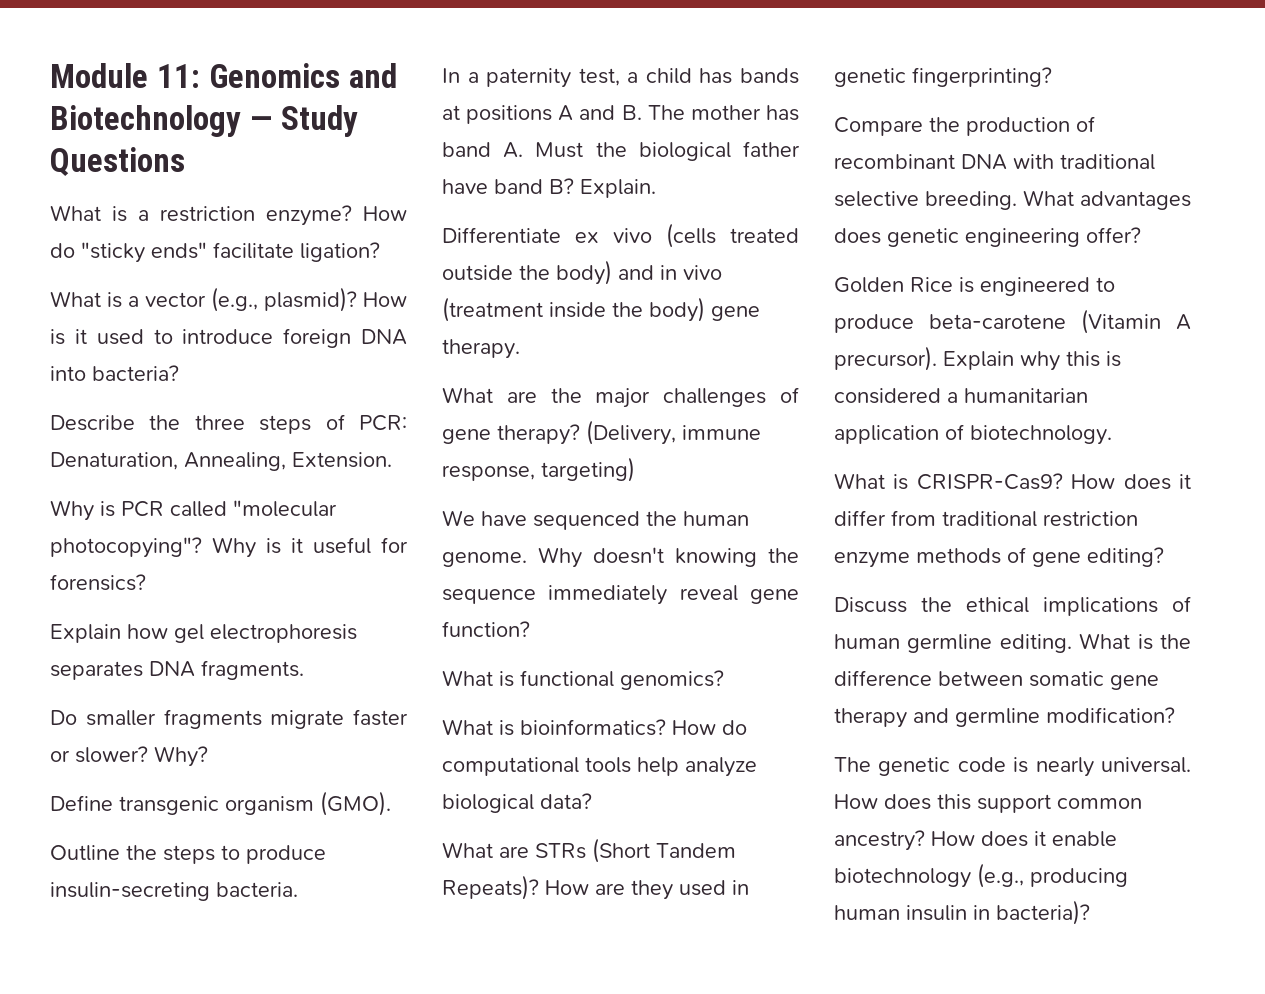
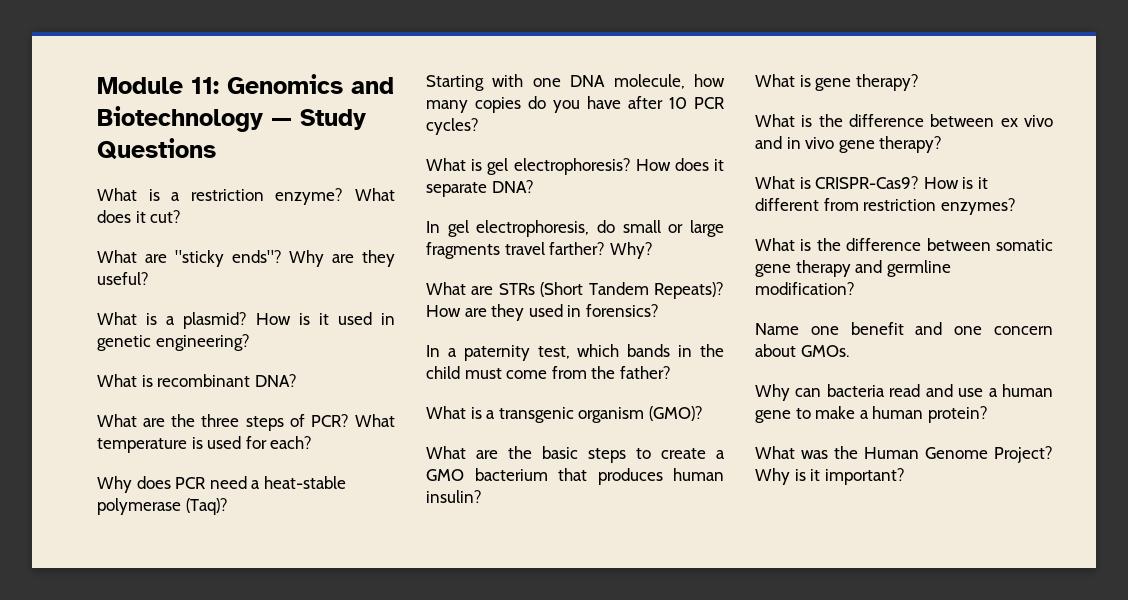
[363,206,407,221] [50,242,380,263] [50,287,357,312] How do "sticky ends" facilitate ligation? // What is a vector (e.g., plasmid)? -> [355,188,395,201] [97,210,182,223] [97,250,395,267] [97,272,149,285] [97,312,247,329] What does it cut? // What are "sticky ends"? Why are they useful? // What is a plasmid?
[153,328,407,348] [50,365,179,381] [50,414,407,434] [50,452,392,471] [50,500,337,521] [50,537,408,558] [50,574,146,591] [50,624,357,643] [50,660,304,680] [50,709,408,729] [50,746,208,767] [50,791,391,816] [50,845,326,864] [50,882,298,901] [442,68,799,88] [442,105,799,124] [442,141,800,161] [442,178,656,198] [442,223,799,248] [442,260,722,285] [442,297,760,322] [442,339,520,359] [442,387,799,408] [442,420,761,445] [442,457,635,482] [442,510,749,530] [442,547,799,568] [442,585,799,605] [442,621,530,637] [442,670,724,690] [442,719,747,736] [442,757,757,777] [442,793,592,813] to introduce foreign DNA into bacteria? // Describe the three steps of PCR: Denaturation, Annealing, Extension. // Why is PCR called "molecular photocopying"? Why is it useful for forensics? // Explain how gel electrophoresis separates DNA fragments. // Do smaller fragments migrate faster or slower? Why? // Define transgenic organism (GMO). // Outline the steps to produce insulin-secreting bacteria. // In a paternity test, a child has bands at positions A and B. The mother has band A. Must the biological father have band B? Explain. // Differentiate ex vivo (cells treated outside the body) and in vivo (treatment inside the body) gene therapy. // What are the major challenges of gene therapy? (Delivery, immune response, targeting) // We have sequenced the human genome. Why doesn't knowing the sequence immediately reveal gene function? // What is functional genomics? // What is bioinformatics? How do computational tools help analyze biological data? -> [381,313,395,325] [97,334,250,351] [97,374,297,387] [97,414,395,431] [97,436,313,453] [97,476,346,493] [97,498,228,515] [426,74,725,91] [426,96,724,113] [426,118,479,135] [426,158,724,175] [426,180,534,197] [426,220,724,237] [426,242,653,259] in genetic engineering? // What is recombinant DNA? // What are the three steps of PCR? What temperature is used for each? // Why does PCR need a heat-stable polymerase (Taq)? // Starting with one DNA molecule, how many copies do you have after 10 PCR cycles? // What is gel electrophoresis? How does it separate DNA? // In gel electrophoresis, do small or large fragments travel farther? Why?
[834,67,1052,87] [834,116,1095,136] [834,154,1155,170] [834,190,1191,210] [834,227,1141,247] [834,277,1115,296] [834,309,1191,334] [834,346,1121,371] [834,388,1088,404] [834,424,1112,445] [834,473,1191,490] [834,510,1138,527] [834,547,1164,568] [834,596,1191,616] [834,634,1072,653] genetic fingerprinting? // Compare the production of recombinant DNA with traditional selective breeding. What advantages does genetic engineering offer? // Golden Rice is engineered to produce beta-carotene (Vitamin A precursor). Explain why this is considered a humanitarian application of biotechnology. // What is CRISPR-Cas9? How does it differ from traditional restriction enzyme methods of gene editing? // Discuss the ethical implications of human germline editing. -> [585,304,659,317] [426,344,724,361] [426,366,671,379] [426,406,703,423] [426,446,725,463] [426,468,724,485] [426,490,482,503] [755,74,919,91] [755,114,1053,127] [755,136,943,153] [755,176,988,189] [755,198,1016,215] forensics? // In a paternity test, which bands in the child must come from the father? // What is a transgenic organism (GMO)? // What are the basic steps to create a GMO bacterium that produces human insulin? // What is gene therapy? // What is the difference between ex vivo and in vivo gene therapy? // What is CRISPR-Cas9? How is it different from restriction enzymes? //
[834,757,1191,777] [834,794,1142,813] [834,830,1117,851] [834,863,1128,888] [834,900,1090,925] The genetic code is nearly universal. How does this support common ancestry? How does it enable biotechnology (e.g., producing human insulin in bacteria)? -> [755,322,1053,335] [755,344,849,357] [755,384,1053,401] [755,406,988,423] [755,446,1053,463] [755,468,905,485] Name one benefit and one concern about GMOs. // Why can bacteria read and use a human gene to make a human protein? // What was the Human Genome Project? Why is it important?

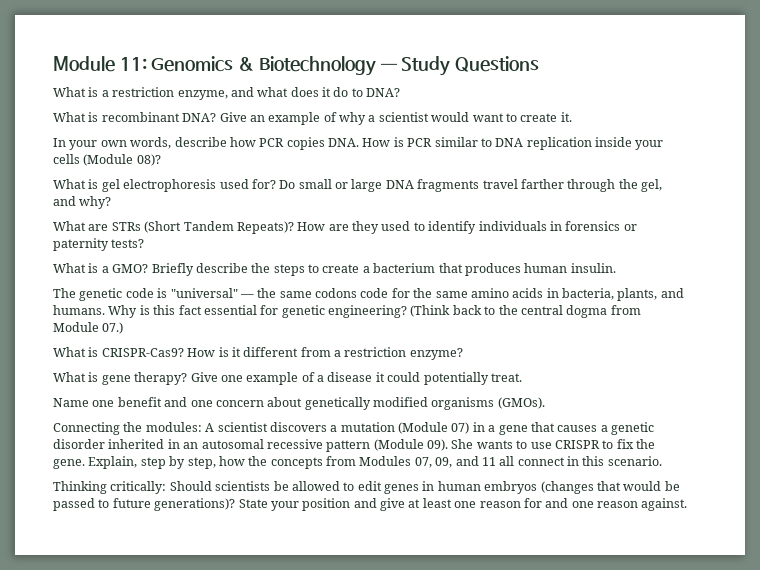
[351,77,394,94] and -> [238,57,255,71] &
[275,188,395,205] [97,210,182,223] [97,250,395,267] [97,272,149,285] [97,312,395,329] [97,334,250,351] [97,374,297,387] [97,414,395,431] [97,436,313,453] [97,476,346,493] [97,498,228,515] [426,74,725,91] [426,96,724,113] [426,118,479,135] [426,158,724,175] [426,180,534,197] [426,220,615,237] enzyme? What does it cut? // What are "sticky ends"? Why are they useful? // What is a plasmid? How is it used in genetic engineering? // What is recombinant DNA? // What are the three steps of PCR? What temperature is used for each? // Why does PCR need a heat-stable polymerase (Taq)? // Starting with one DNA molecule, how many copies do you have after 10 PCR cycles? // What is gel electrophoresis? How does it separate DNA? // In gel electrophoresis, do -> [177,87,401,100] [53,112,572,125] [53,137,664,150] [53,154,161,166] [53,179,296,192] enzyme, and what does it do to DNA? // What is recombinant DNA? Give an example of why a scientist would want to create it. // In your own words, describe how PCR copies DNA. How is PCR similar to DNA replication inside your cells (Module 08)? // What is gel electrophoresis used for? Do
(724, 228) none -> [385,180,414,189] DNA
[549,242,653,259] farther? Why? -> [520,179,662,192] [53,196,112,209] farther through the gel, and why?
[567,304,659,317] [426,344,724,361] [426,366,671,379] [426,406,703,423] [426,446,578,459] in forensics? // In a paternity test, which bands in the child must come from the father? // What is a transgenic organism (GMO)? // What are the basic -> [413,221,637,234] [53,238,145,251] [53,263,271,276] to identify individuals in forensics or paternity tests? // What is a GMO? Briefly describe the
[426,469,464,481] GMO -> (370, 269) none
[426,490,482,503] [755,74,919,91] [755,114,1053,127] [755,136,943,153] insulin? // What is gene therapy? // What is the difference between ex vivo and in vivo gene therapy? -> [570,263,616,273] [53,288,684,301] [53,305,641,318] [53,322,124,334] insulin. // The genetic code is "universal" — the same codons code for the same amino acids in bacteria, plants, and humans. Why is this fact essential for genetic engineering? (Think back to the central dogma from Module 07.)
[863,198,1016,215] [755,238,1053,251] [755,260,951,277] [755,282,855,295] restriction enzymes? // What is the difference between somatic gene therapy and germline modification? -> [334,347,463,360] [53,372,522,385] a restriction enzyme? // What is gene therapy? Give one example of a disease it could potentially treat.
[800,345,849,357] [755,384,1053,401] [755,406,988,423] [755,446,1053,463] [755,468,905,485] GMOs. // Why can bacteria read and use a human gene to make a human protein? // What was the Human Genome Project? Why is it important? -> [304,397,545,410] [53,422,654,435] [53,439,655,452] [53,456,662,469] [53,481,680,494] [53,498,688,511] genetically modified organisms (GMOs). // Connecting the modules: A scientist discovers a mutation (Module 07) in a gene that causes a genetic disorder inherited in an autosomal recessive pattern (Module 09). She wants to use CRISPR to fix the gene. Explain, step by step, how the concepts from Modules 07, 09, and 11 all connect in this scenario. // Thinking critically: Should scientists be allowed to edit genes in human embryos (changes that would be passed to future generations)? State your position and give at least one reason for and one reason against.

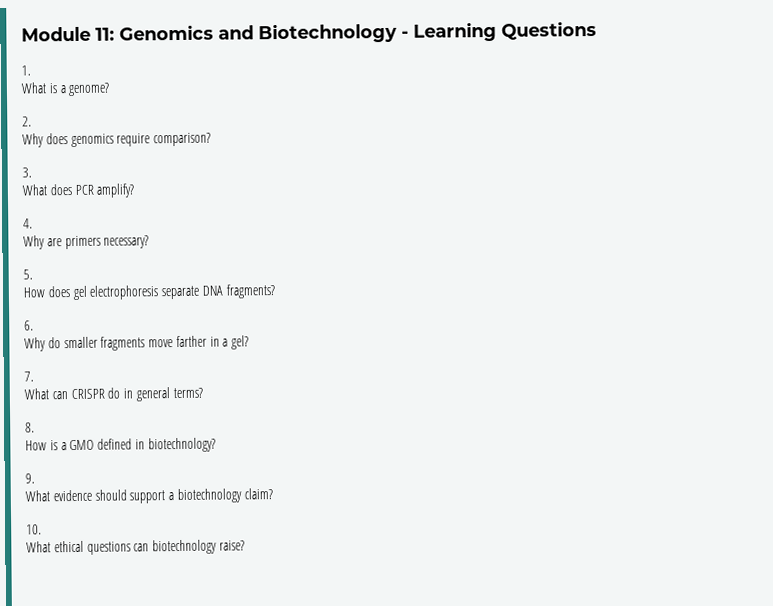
[238,56,451,76] & Biotechnology — Study -> [218,21,497,44] and Biotechnology - Learning
[53,87,401,100] [53,112,572,125] [53,137,664,150] [53,154,161,166] [53,179,662,192] [53,196,112,209] [53,221,637,234] [53,238,145,251] [53,263,616,276] [53,288,684,301] [53,305,641,318] [53,322,124,334] [53,347,463,360] [53,372,522,385] [53,397,545,410] [53,422,654,435] [53,439,655,452] [53,456,662,469] [53,481,680,494] [53,498,688,511] // What is a restriction enzyme, and what does it do to DNA? // What is recombinant DNA? Give an example of why a scientist would want to create it. // In your own words, describe how PCR copies DNA. How is PCR similar to DNA replication inside your cells (Module 08)? // What is gel electrophoresis used for? Do small or large DNA fragments travel farther through the gel, and why? // What are STRs (Short Tandem Repeats)? How are they used to identify individuals in forensics or paternity tests? // What is a GMO? Briefly describe the steps to create a bacterium that produces human insulin. // The genetic code is "universal" — the same codons code for the same amino acids in bacteria, plants, and humans. Why is this fact essential for genetic engineering? (Think back to the central dogma from Module 07.) // What is CRISPR-Cas9? How is it different from a restriction enzyme? // What is gene therapy? Give one example of a disease it could potentially treat. // Name one benefit and one concern about genetically modified organisms (GMOs). // Connecting the modules: A scientist discovers a mutation (Module 07) in a gene that causes a genetic disorder inherited in an autosomal recessive pattern (Module 09). She wants to use CRISPR to fix the gene. Explain, step by step, how the concepts from Modules 07, 09, and 11 all connect in this scenario. // Thinking critically: Should scientists be allowed to edit genes in human embryos (changes that would be passed to future generations)? State your position and give at least one reason for and one reason against. -> [21,65,31,76] [21,82,110,97] [22,116,32,127] [22,132,212,148] [22,167,32,178] [22,183,135,198] [23,218,33,229] [23,235,150,250] [23,269,33,280] [23,284,275,301] [24,320,34,331] [24,335,250,352] [24,371,34,382] [24,387,203,402] [25,422,35,433] [25,437,216,453] [25,473,35,484] [25,488,273,504] [26,524,42,535] [26,539,245,555] // 1. // What is a genome? // 2. // Why does genomics require comparison? // 3. // What does PCR amplify? // 4. // Why are primers necessary? // 5. // How does gel electrophoresis separate DNA fragments? // 6. // Why do smaller fragments move farther in a gel? // 7. // What can CRISPR do in general terms? // 8. // How is a GMO defined in biotechnology? // 9. // What evidence should support a biotechnology claim? // 10. // What ethical questions can biotechnology raise?

